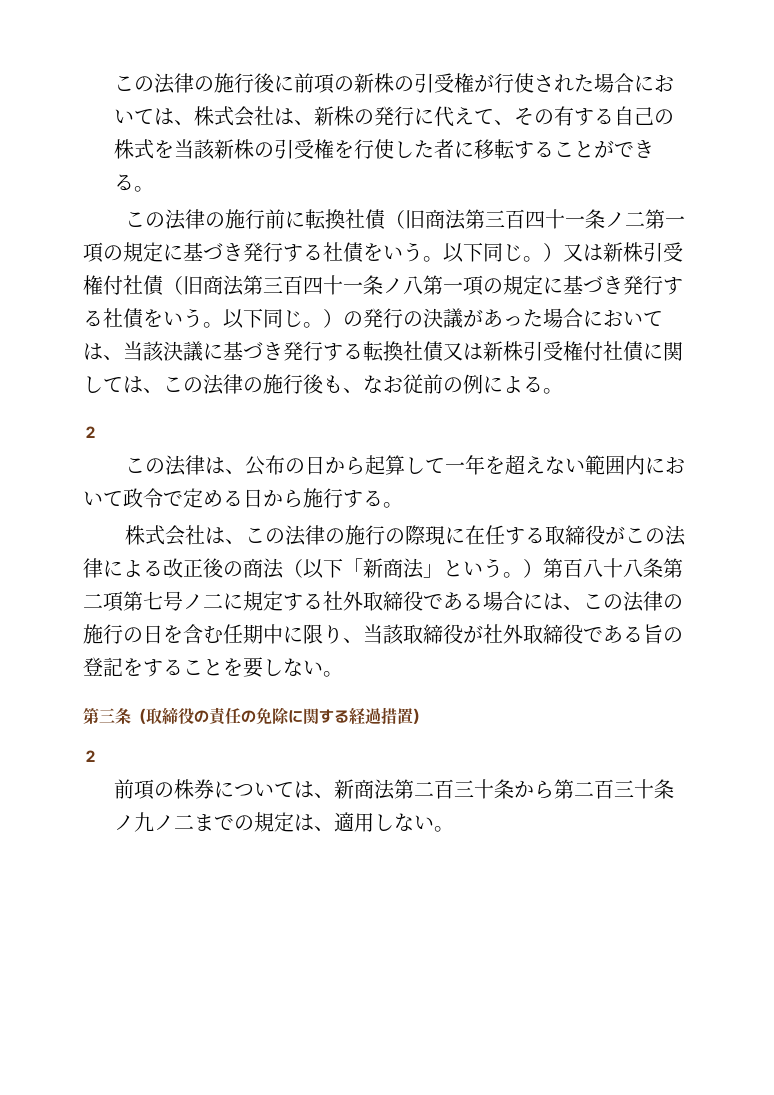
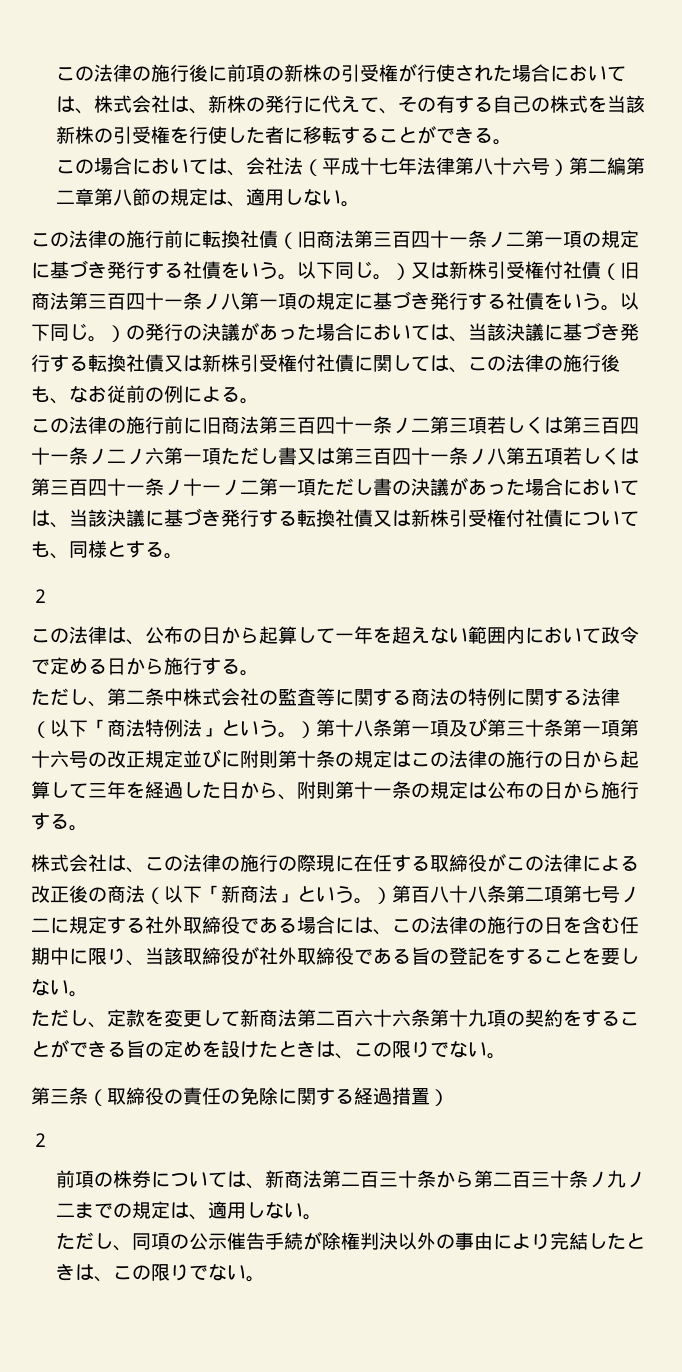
(155, 189) none -> [55,157,645,176] [55,188,360,207] // この場合においては、会社法（平成十七年法律第八十六号）第二編第二章第八節の規定は、適用しない。
(563, 391) none -> [31,416,639,434] [31,447,639,465] [31,478,639,496] [31,508,639,528] [31,540,183,559] // この法律の施行前に旧商法第三百四十一条ノ二第三項若しくは第三百四十一条ノ二ノ六第一項ただし書又は第三百四十一条ノ八第五項若しくは第三百四十一条ノ十一ノ二第一項ただし書の決議があった場合においては、当該決議に基づき発行する転換社債又は新株引受権付社債についても、同様とする。
(403, 505) none -> [31,688,620,707] [31,718,639,738] [31,749,639,768] [31,781,639,800] [31,812,88,831] // ただし、第二条中株式会社の監査等に関する商法の特例に関する法律（以下「商法特例法」という。）第十八条第一項及び第三十条第一項第十六号の改正規定並びに附則第十条の規定はこの法律の施行の日から起算して三年を経過した日から、附則第十一条の規定は公布の日から施行する。
(343, 674) none -> [31,1009,639,1028] [31,1040,506,1059] // ただし、定款を変更して新商法第二百六十六条第十九項の契約をすることができる旨の定めを設けたときは、この限りでない。
(455, 829) none -> [55,1232,645,1251] [55,1263,265,1282] // ただし、同項の公示催告手続が除権判決以外の事由により完結したときは、この限りでない。

